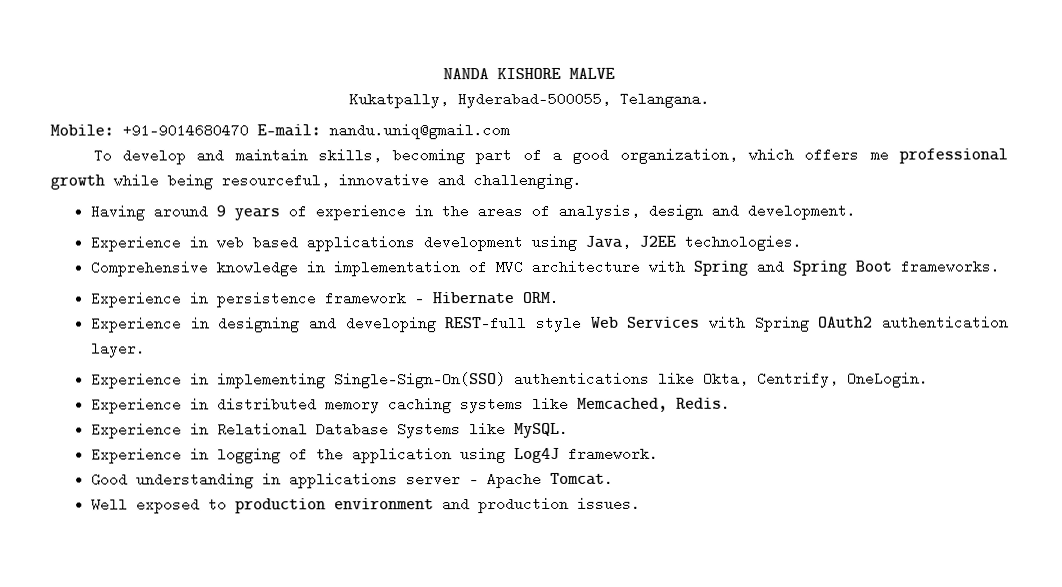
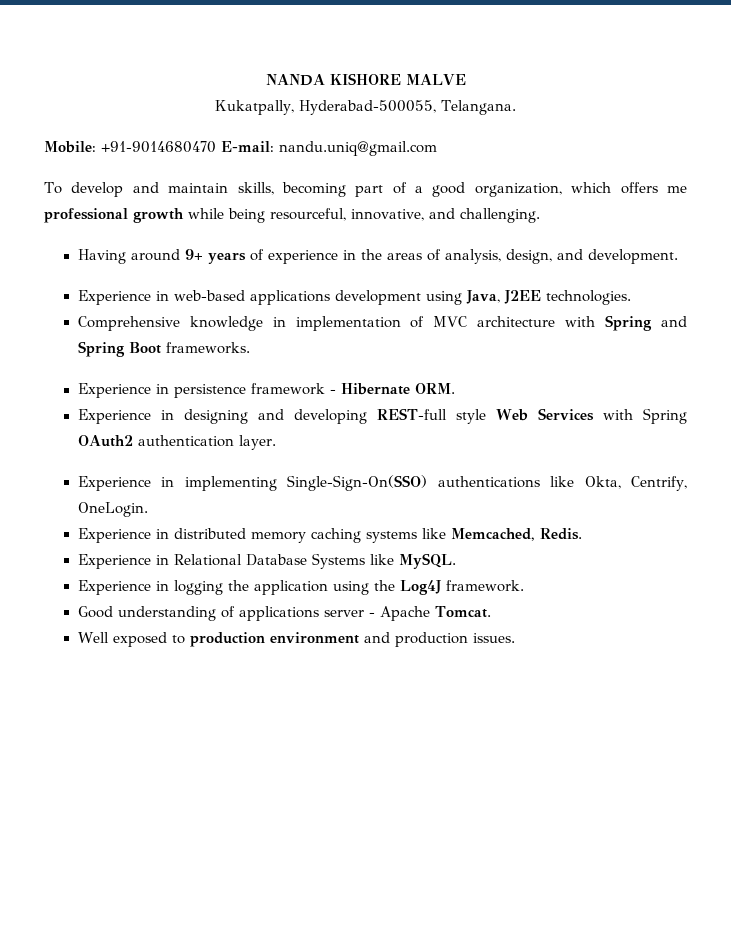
[338,173,429,188] innovative -> [351,209,424,221] innovative,
[215,205,226,217] 9 -> [184,249,203,260] 9+
[647,203,703,220] design -> [505,249,552,264] design,
[215,235,298,250] web based -> [173,290,245,301] web-based
[288,447,308,462] of -> (223, 587) none
(506, 456) none -> [373,580,395,591] the
[261,473,281,485] in -> [220,606,235,618] of

